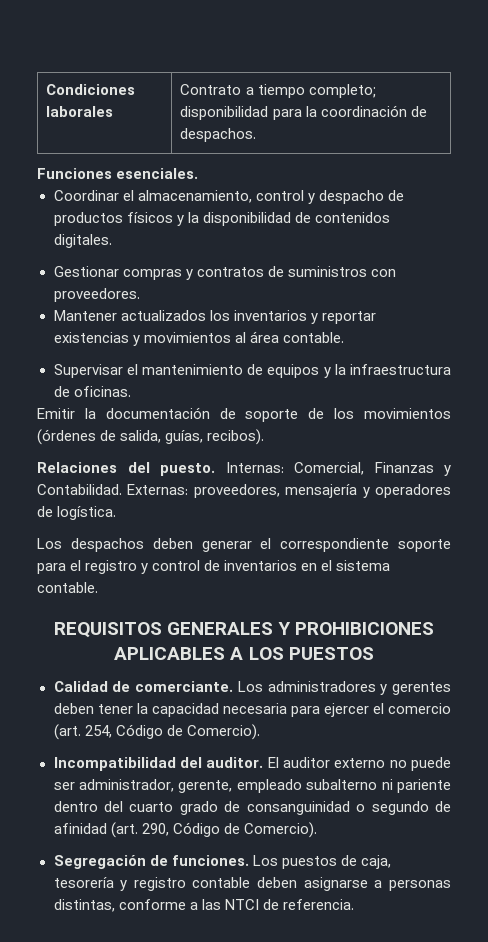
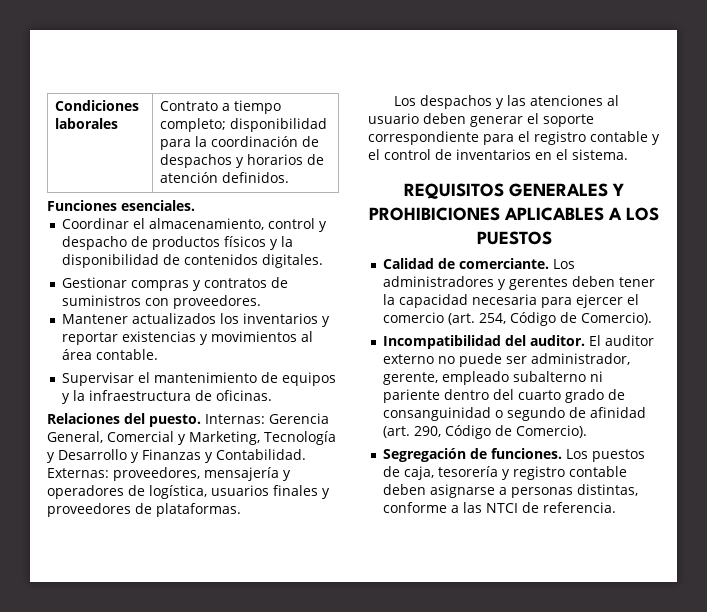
[180,128,257,142] despachos. -> [160,154,325,168] [160,172,290,183] despachos y horarios de atención definidos.
[37,407,451,422] [37,429,265,445] [37,462,364,476] Emitir la documentación de soporte de los movimientos (órdenes de salida, guías, recibos). // Relaciones del puesto. Internas: Comercial, -> [47,413,329,427] [47,431,336,445] [47,449,139,463] Relaciones del puesto. Internas: Gerencia General, Comercial y Marketing, Tecnología y Desarrollo y
[57,506,117,520] [37,538,144,552] logística. // Los despachos -> [149,485,330,499] [47,503,241,517] [393,95,619,109] [368,113,419,124] logística, usuarios finales y proveedores de plataformas. // Los despachos y las atenciones al usuario
[280,538,451,552] correspondiente soporte -> [543,114,594,127] [368,131,479,145] soporte correspondiente
[141,563,149,574] y -> [590,131,660,145] [368,149,380,160] contable y el
[336,560,391,571] [37,582,98,593] sistema contable. -> [572,149,628,160] sistema.

